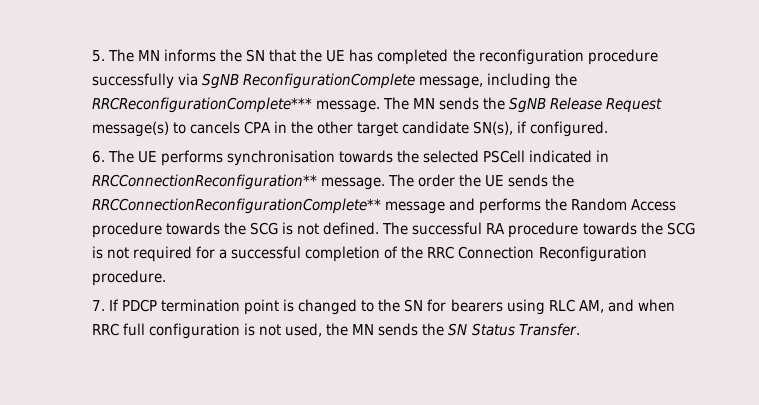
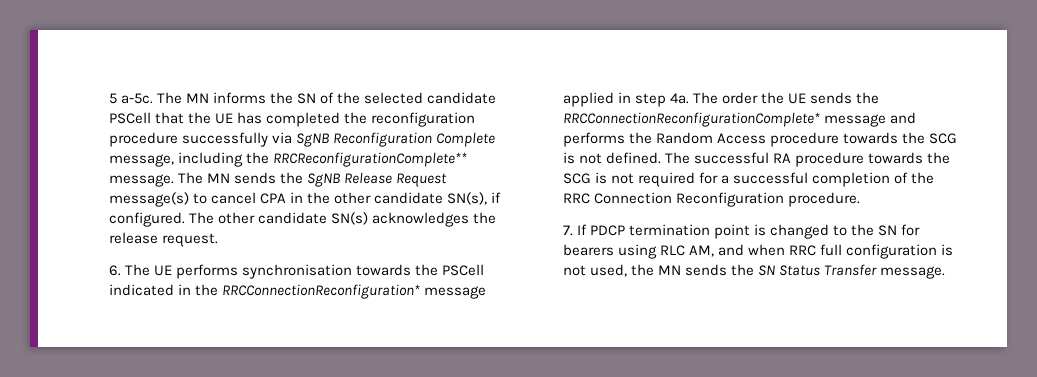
[91,50,105,62] 5. -> [108,93,153,104] 5 a-5c.
(266, 55) none -> [319,92,496,104] [108,112,151,124] of the selected candidate PSCell
[243,73,416,89] ReconfigurationComplete -> [332,132,495,147] Reconfiguration Complete
[91,97,312,113] RRCReconfigurationComplete*** -> [272,152,467,167] RRCReconfigurationComplete**
[190,121,241,134] cancels -> [210,192,256,204] cancel
[357,122,399,137] target -> (371, 198) none
(609, 129) none -> [188,212,496,227] [108,232,218,247] The other candidate SN(s) acknowledges the release request.
[423,150,480,163] selected -> (438, 270) none
[91,174,385,190] RRCConnectionReconfiguration** message. -> [194,284,486,299] [562,92,689,107] the RRCConnectionReconfiguration* message applied in step 4a.
[91,198,381,214] RRCConnectionReconfigurationComplete** -> [562,112,820,127] RRCConnectionReconfigurationComplete*
[518,323,580,336] Transfer. -> [823,264,945,279] Transfer message.

